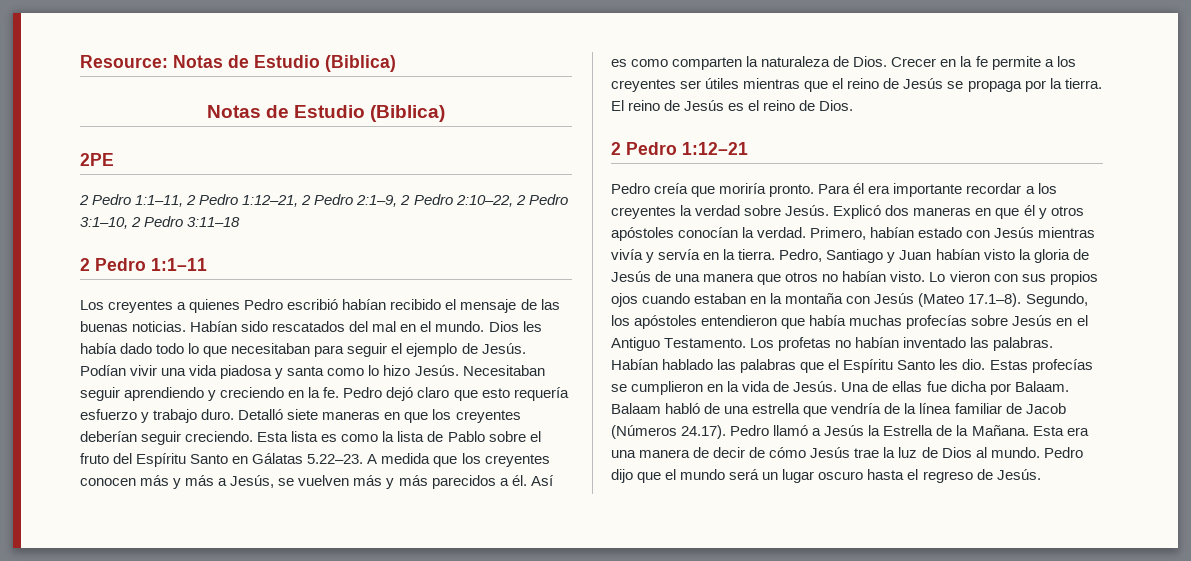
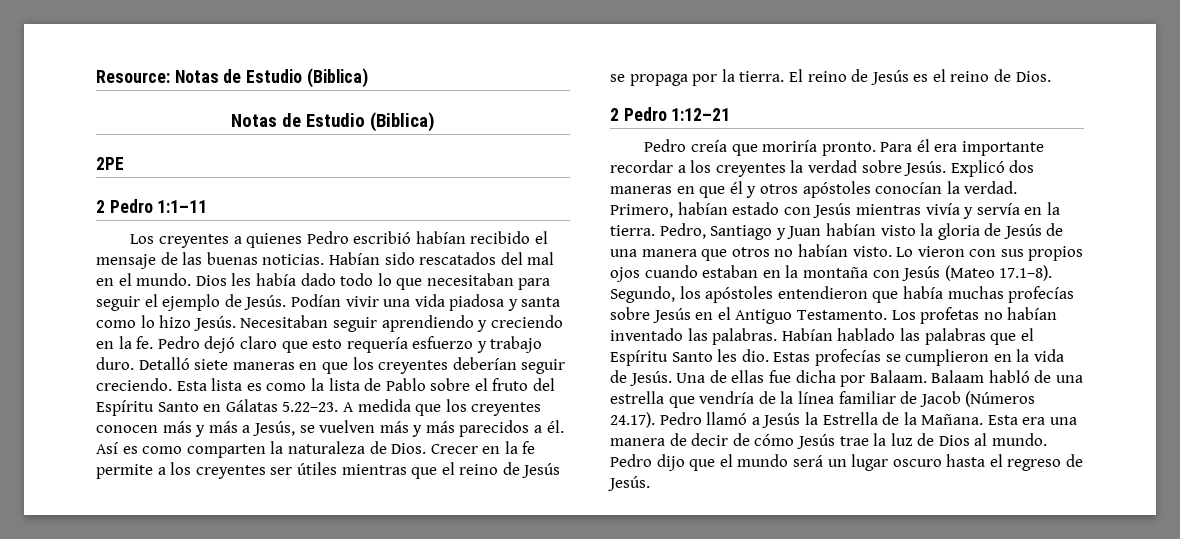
[79,194,568,207] [80,216,241,229] // 2 Pedro 1:1–11, 2 Pedro 1:12–21, 2 Pedro 2:1–9, 2 Pedro 2:10–22, 2 Pedro 3:1–10, 2 Pedro 3:11–18 -> (124, 163) none

